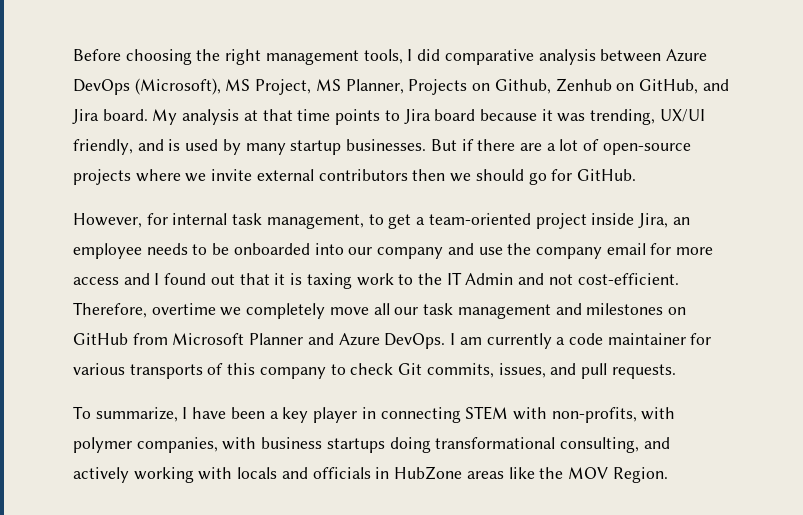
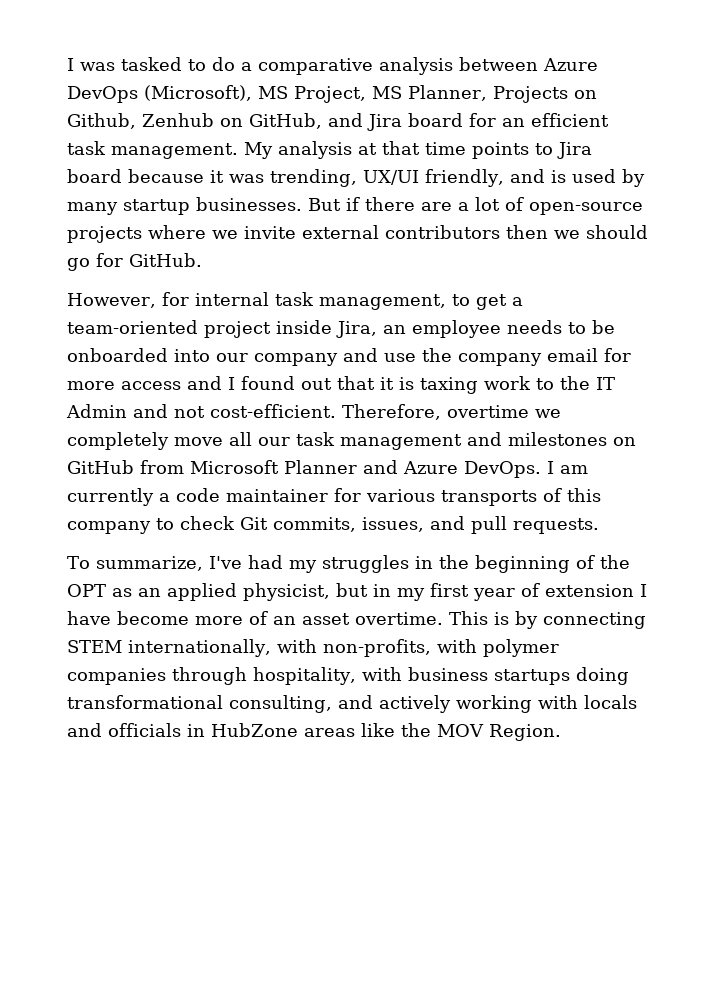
[73,49,441,65] Before choosing the right management tools, I did -> [67,57,252,71] I was tasked to do a
[102,109,148,121] board. -> [408,113,609,127] [67,141,238,159] board for an efficient task management.
[182,407,376,423] I have been a key player in -> [208,555,630,573] [67,583,647,601] [67,611,538,629] I've had my struggles in the beginning of the OPT as an applied physicist, but in my first year of extension I have become more of an asset overtime. This is by
(509, 413) none -> [128,639,271,657] internationally,
[136,437,218,453] companies, -> [67,667,356,685] companies through hospitality,

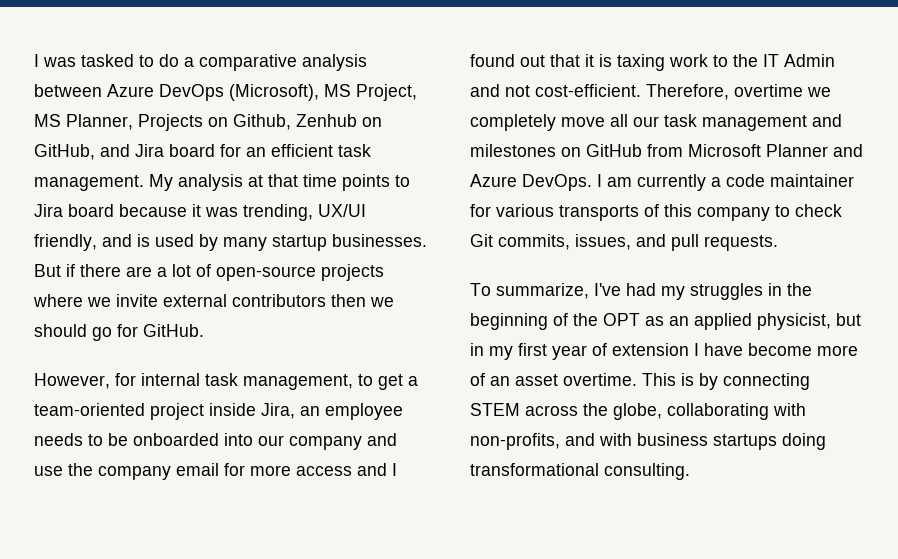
[128,639,559,657] [67,667,356,685] internationally, with non-profits, with polymer companies through hospitality, -> [525,403,806,420] [470,433,595,450] across the globe, collaborating with non-profits, and
[229,695,637,713] [67,723,561,741] consulting, and actively working with locals and officials in HubZone areas like the MOV Region. -> [604,463,690,480] consulting.

